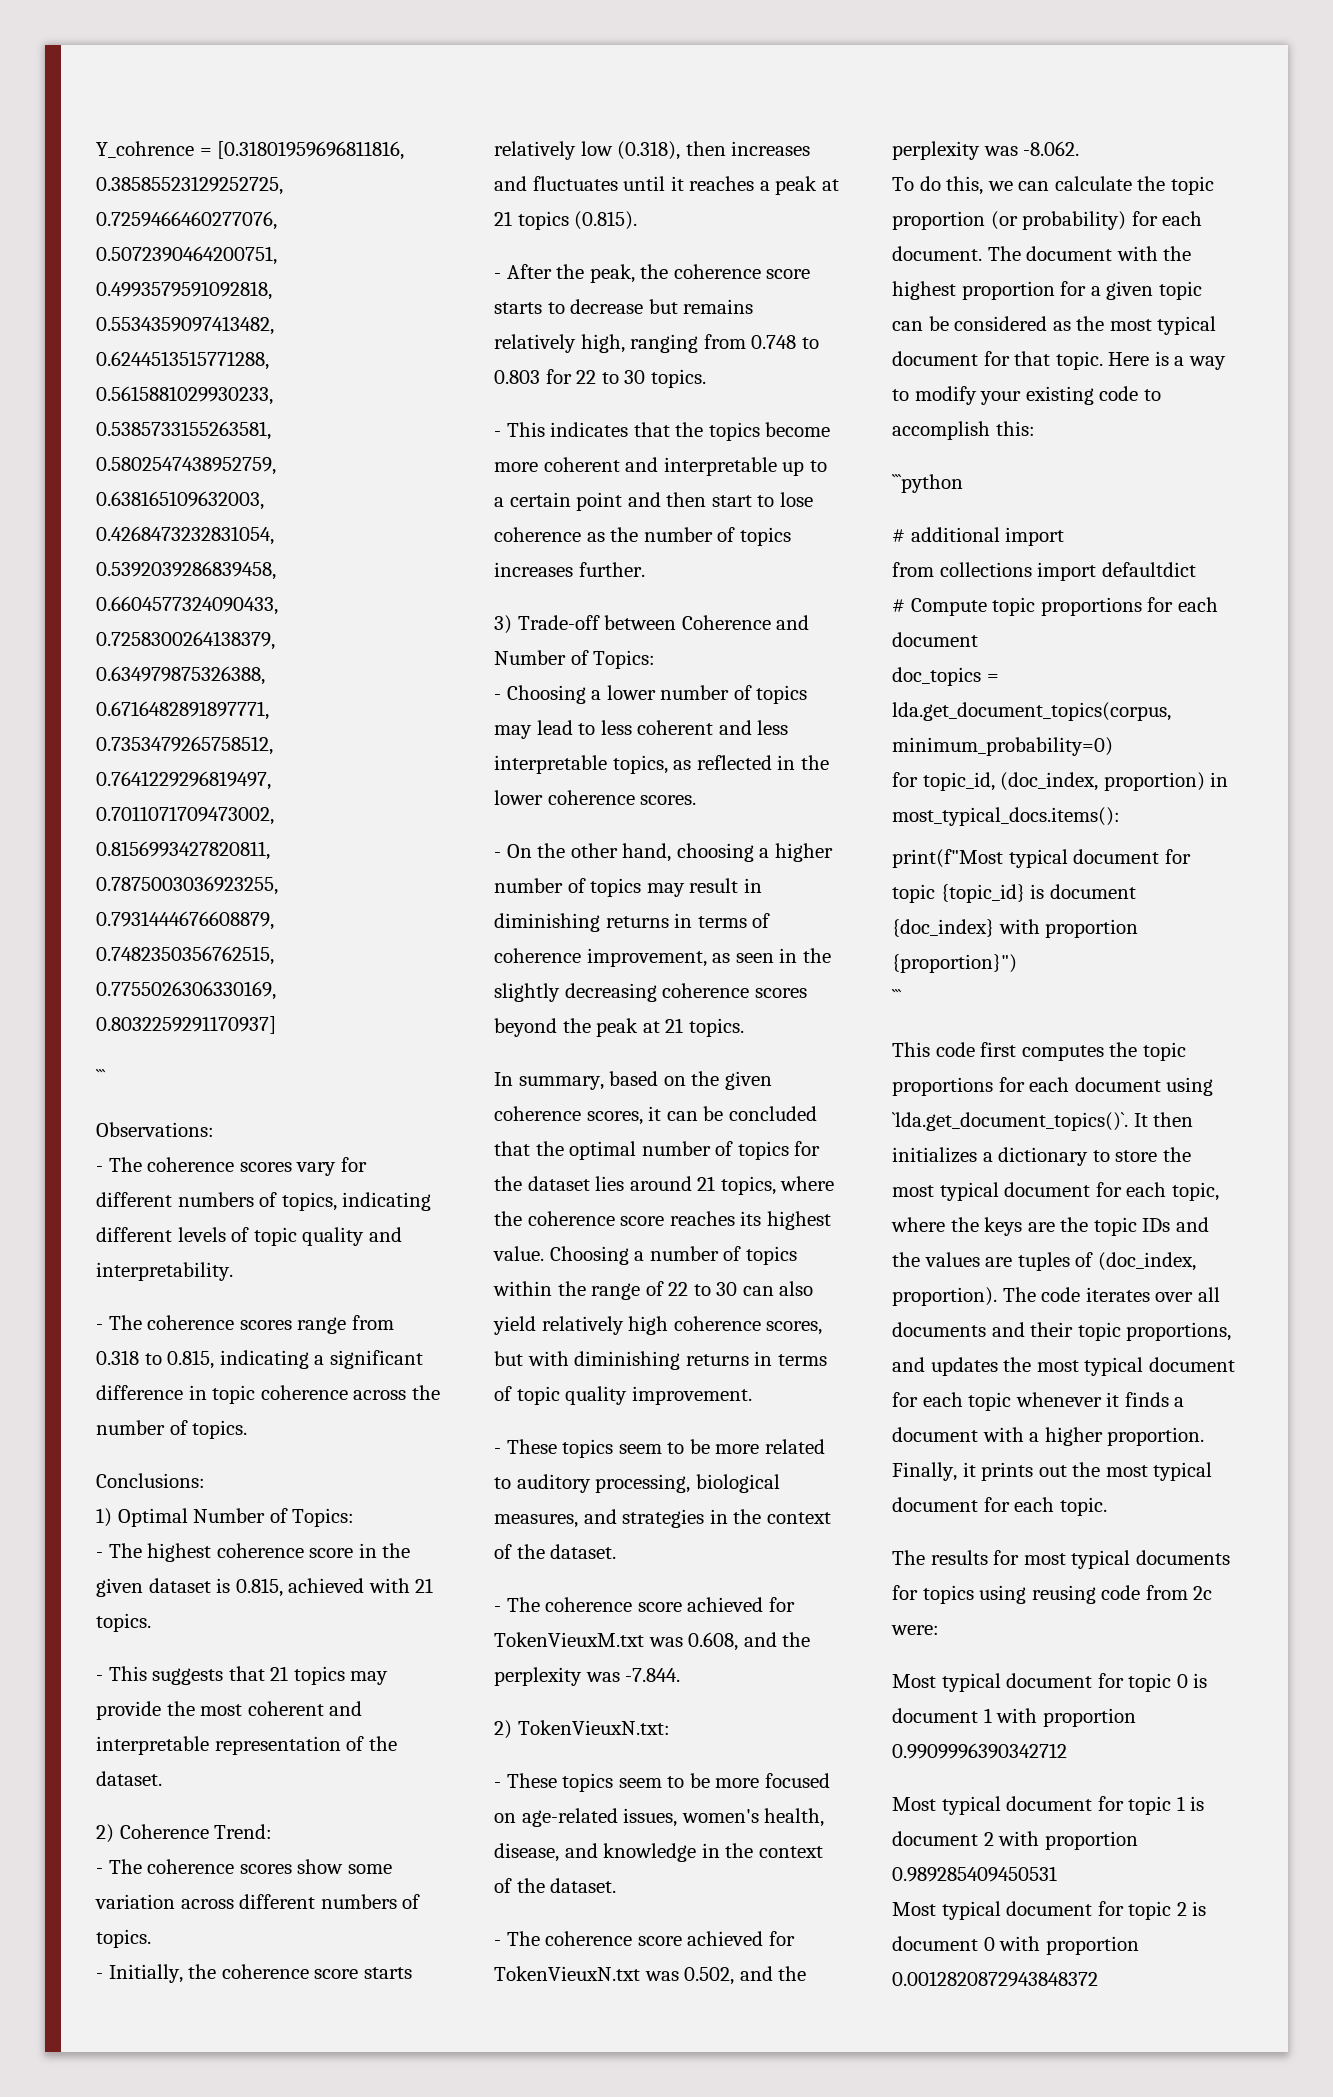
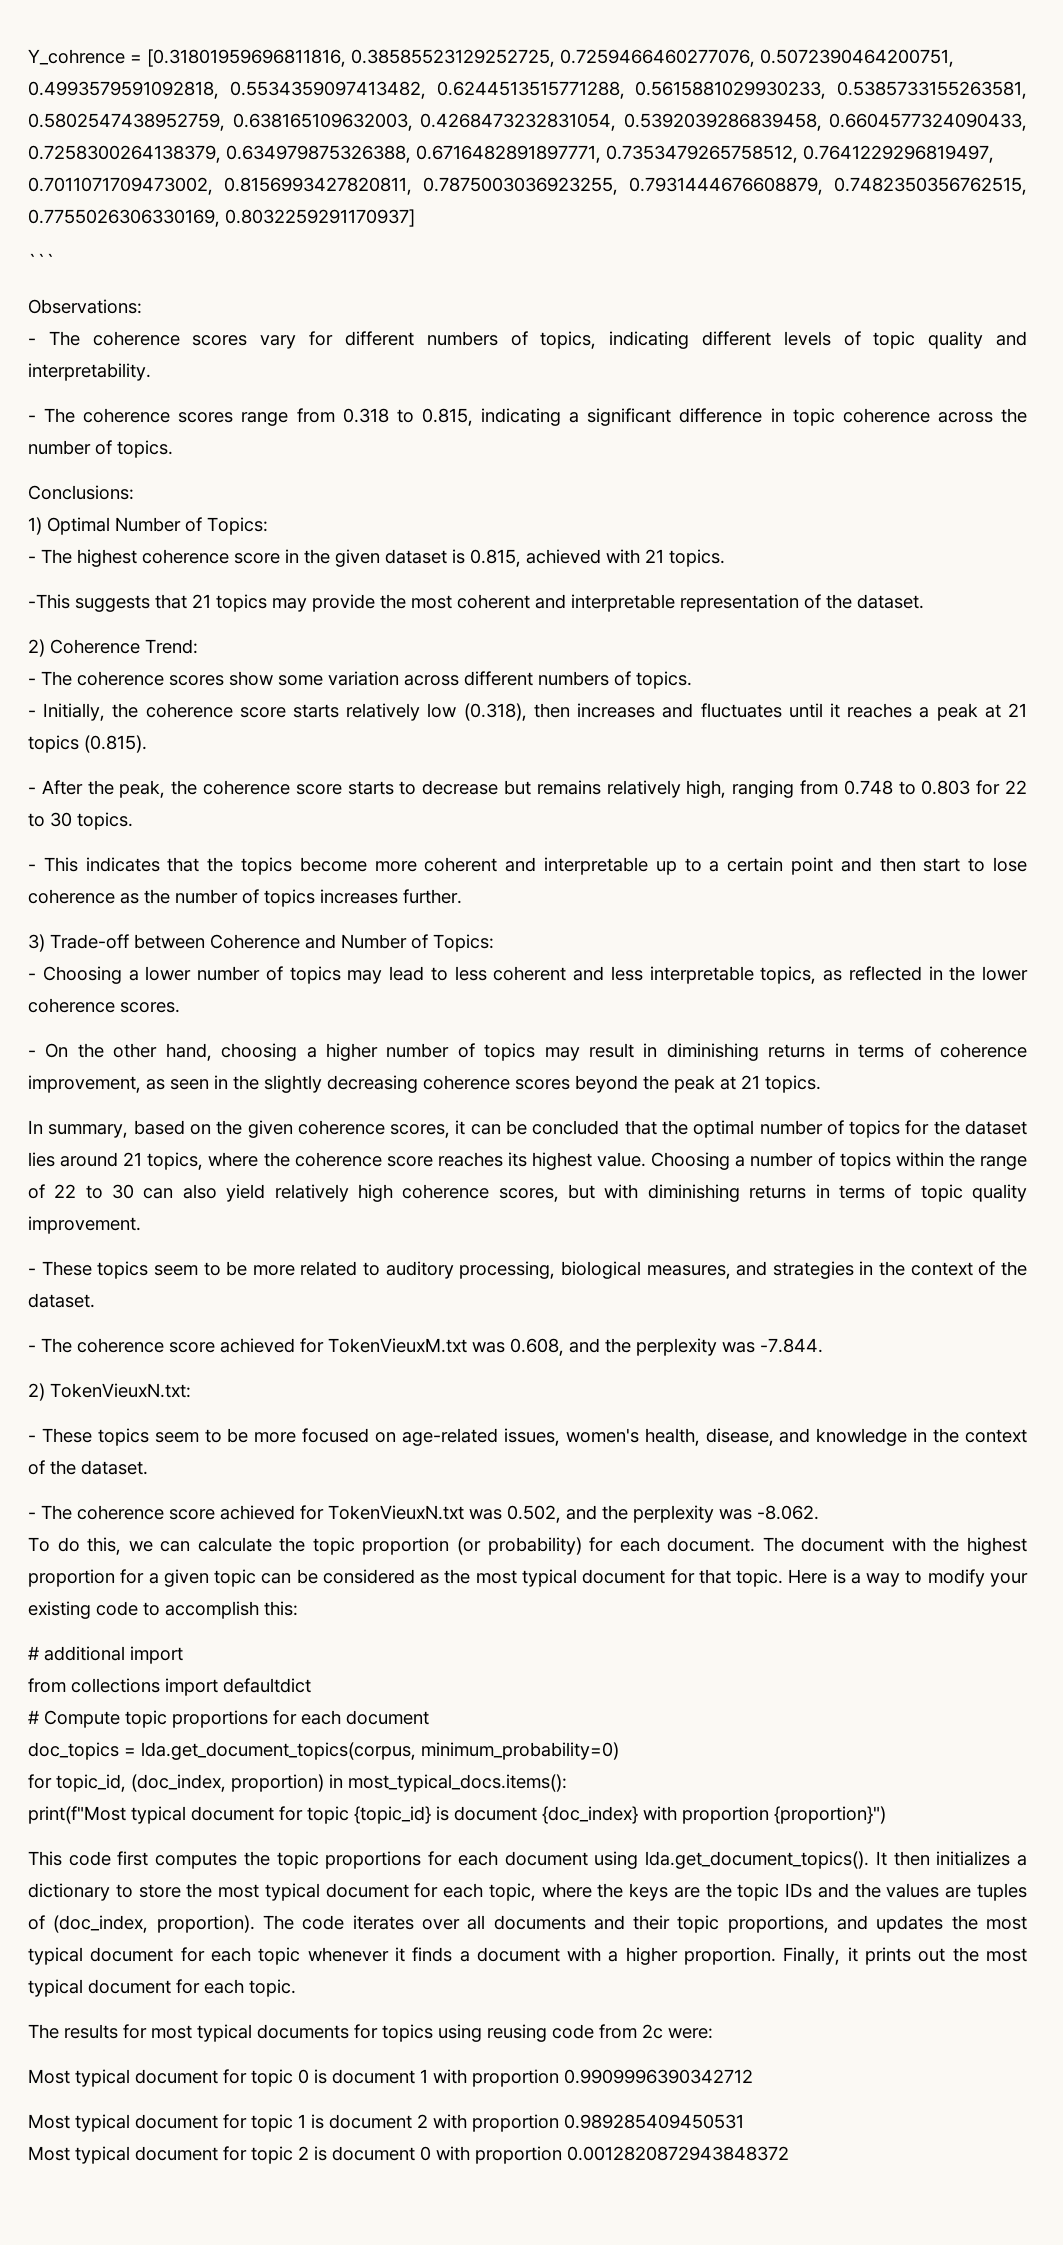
[96,1666,147,1681] - This -> [28,594,70,609] -This
[892,474,963,493] // ```python -> (298, 1608) none
[892,989,902,1004] // ``` -> (886, 1815) none
[892,1112,1128,1131] `lda.get_document_topics()`. -> [645,1851,870,1869] lda.get_document_topics().

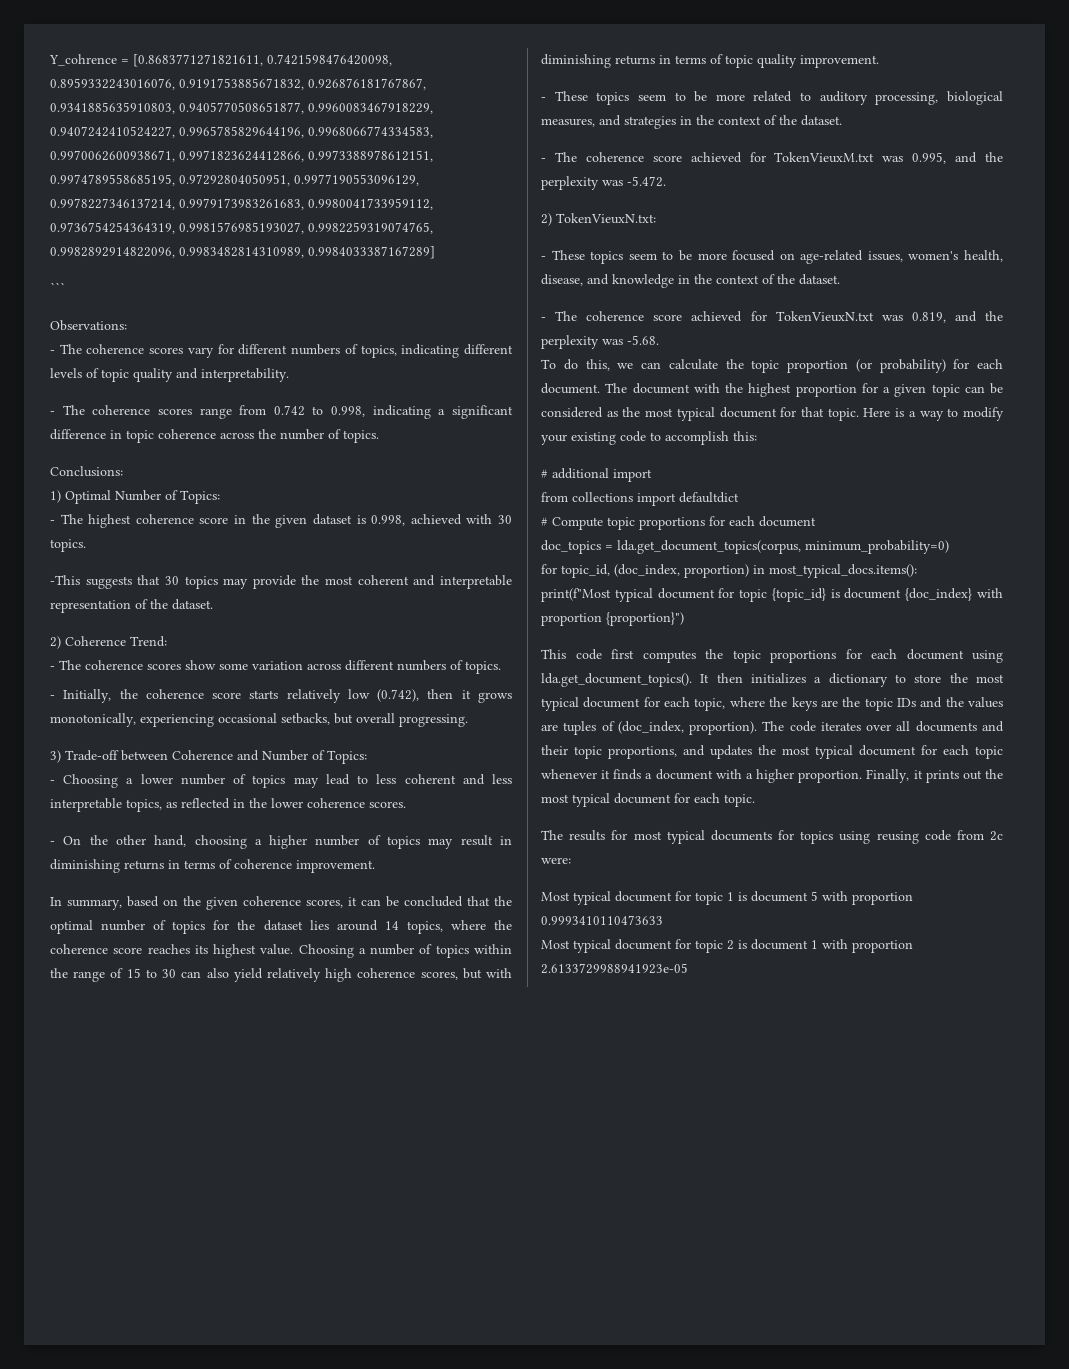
[147,49,954,67] [28,81,1027,99] [28,113,1027,131] [28,145,994,163] [28,177,1027,195] [28,209,415,227] [0.31801959696811816, 0.38585523129252725, 0.7259466460277076, 0.5072390464200751, 0.4993579591092818, 0.5534359097413482, 0.6244513515771288, 0.5615881029930233, 0.5385733155263581, 0.5802547438952759, 0.638165109632003, 0.4268473232831054, 0.5392039286839458, 0.6604577324090433, 0.7258300264138379, 0.634979875326388, 0.6716482891897771, 0.7353479265758512, 0.7641229296819497, 0.7011071709473002, 0.8156993427820811, 0.7875003036923255, 0.7931444676608879, 0.7482350356762515, 0.7755026306330169, 0.8032259291170937] -> [133,54,392,67] [50,78,426,90] [50,102,433,114] [50,126,433,138] [50,150,433,162] [50,174,419,186] [50,198,433,210] [50,222,433,234] [50,246,435,259] [0.8683771271821611, 0.7421598476420098, 0.8959332243016076, 0.9191753885671832, 0.926876181767867, 0.9341885635910803, 0.9405770508651877, 0.9960083467918229, 0.9407242410524227, 0.9965785829644196, 0.9968066774334583, 0.9970062600938671, 0.9971823624412866, 0.9973388978612151, 0.9974789558685195, 0.97292804050951, 0.9977190553096129, 0.9978227346137214, 0.9979173983261683, 0.9980041733959112, 0.9736754254364319, 0.9981576985193027, 0.9982259319074765, 0.9982892914822096, 0.9983482814310989, 0.9984033387167289]
[342,408,473,426] 0.318 to 0.815, -> [273,405,366,417] 0.742 to 0.998,
[470,549,521,567] 0.815, -> [371,515,406,526] 0.998,
[645,549,664,563] 21 -> [498,515,513,524] 30
[192,594,211,608] 21 -> [164,576,179,585] 30
[463,703,1027,721] [28,735,147,753] [28,780,1027,798] [28,812,133,830] [28,857,1027,875] [28,889,462,907] (0.318), then increases and fluctuates until it reaches a peak at 21 topics (0.815). // - After the peak, the coherence score starts to decrease but remains relatively high, ranging from 0.748 to 0.803 for 22 to 30 topics. // - This indicates that the topics become more coherent and interpretable up to a certain point and then start to lose coherence as the number of topics increases further. -> [377,689,512,703] [50,713,468,727] (0.742), then it grows monotonically, experiencing occasional setbacks, but overall progressing.
[28,1075,821,1093] improvement, as seen in the slightly decreasing coherence scores beyond the peak at 21 topics. -> [296,860,375,873] improvement.
[123,1152,143,1166] 21 -> [384,921,399,930] 14
[54,1184,77,1198] 22 -> [126,968,141,978] 15
[510,1338,823,1356] 0.608, and the perplexity was -7.844. -> [912,152,1003,164] [541,176,666,190] 0.995, and the perplexity was -5.472.
[507,1505,819,1523] 0.502, and the perplexity was -8.062. -> [911,311,1004,323] [541,335,659,349] 0.819, and the perplexity was -5.68.
[28,2069,753,2087] // Most typical document for topic 0 is document 1 with proportion 0.9909996390342712 -> (571, 860) none
[417,2114,744,2132] 2 with proportion 0.989285409450531 -> [811,891,913,905] [541,915,663,925] 5 with proportion 0.9993410110473633
[420,2146,789,2164] 0 with proportion 0.0012820872943848372 -> [811,939,913,953] [541,963,688,974] 1 with proportion 2.6133729988941923e-05

